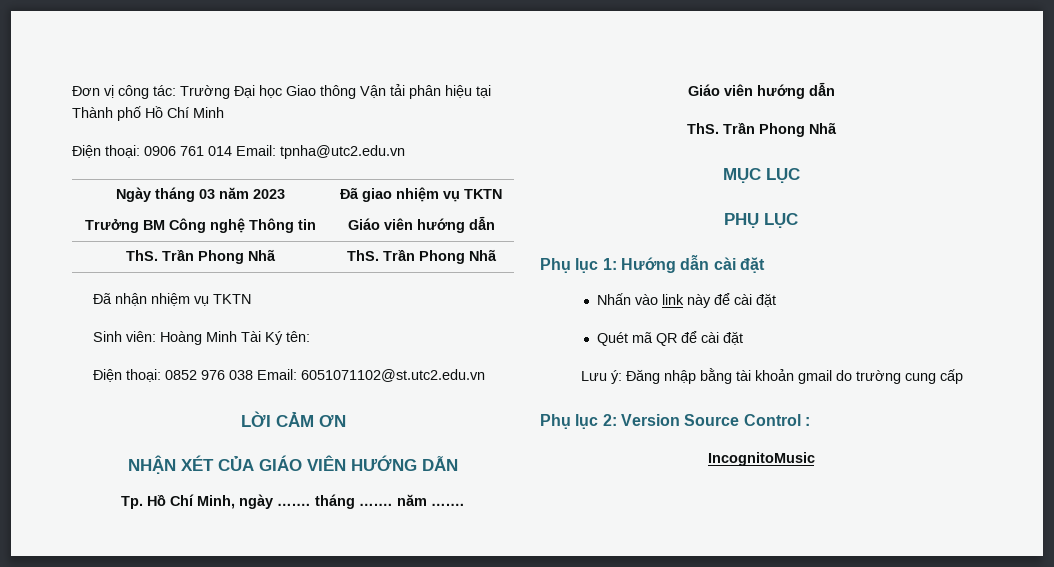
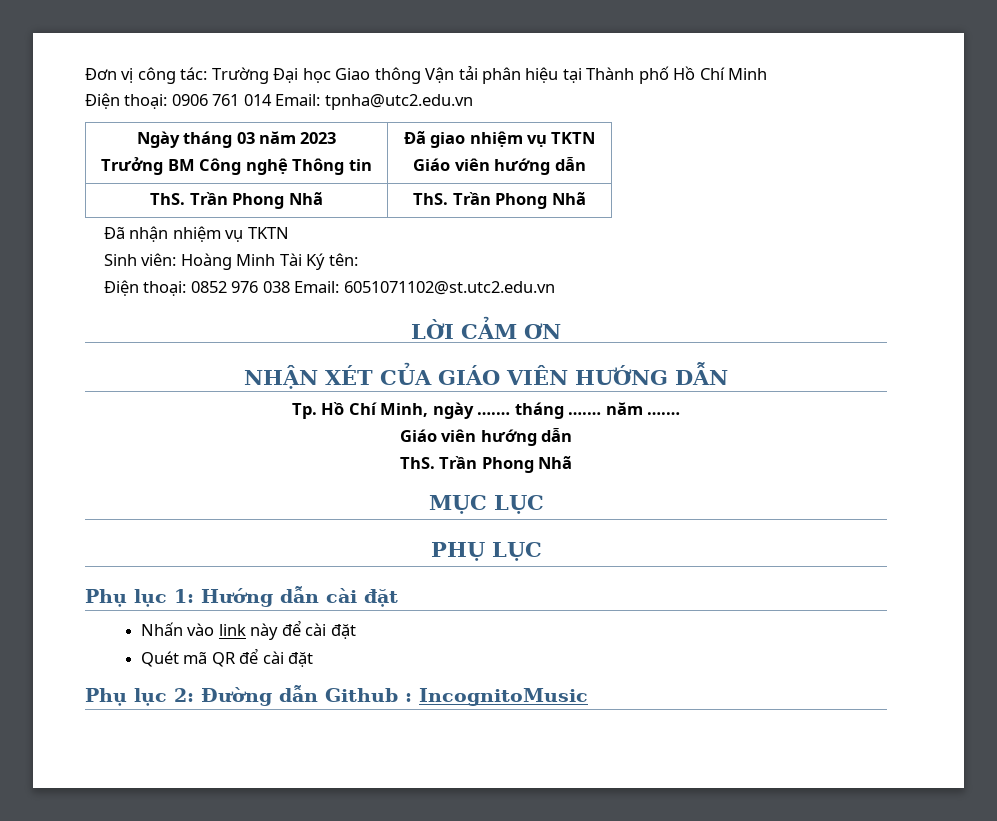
[581,368,964,384] // Lưu ý: Đăng nhập bằng tài khoản gmail do trường cung cấp -> (314, 659) none
[620,414,801,426] Version Source Control -> [201,685,398,706] Đường dẫn Github
(810, 421) // -> (412, 697) none

